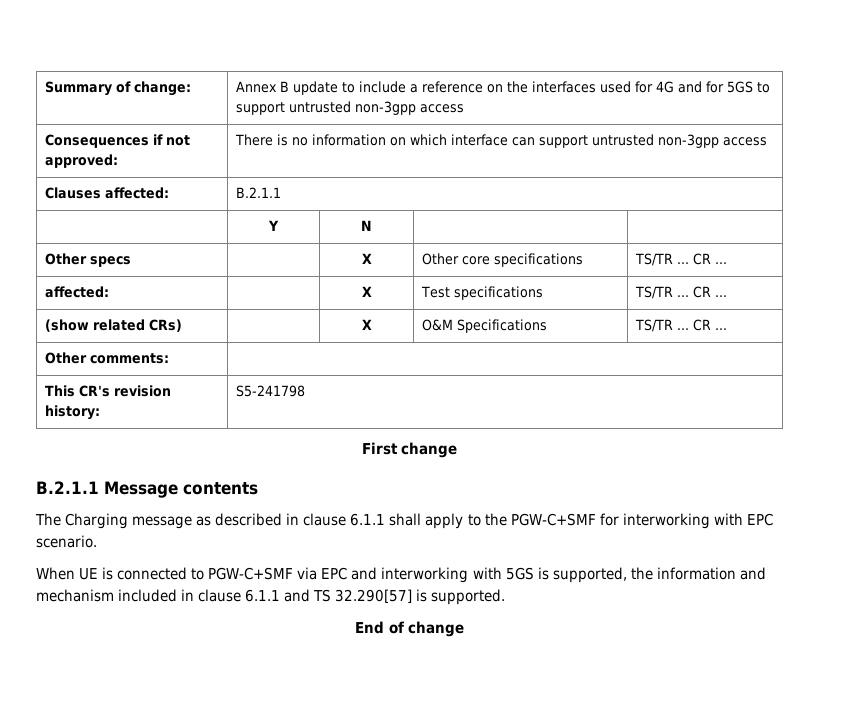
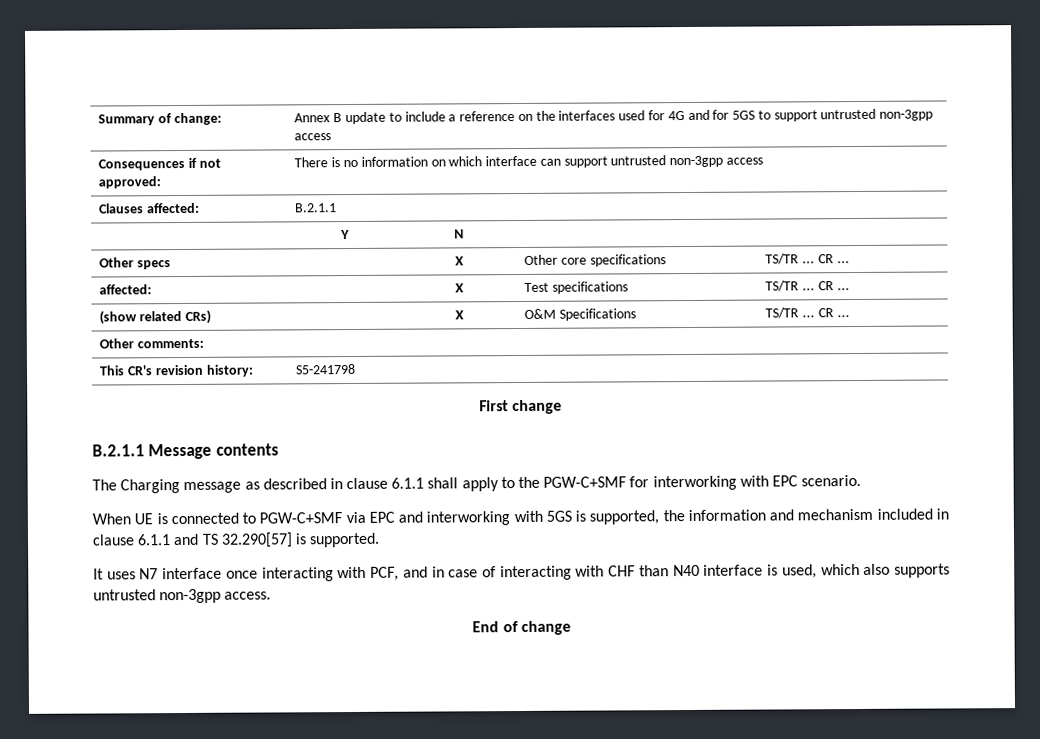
(506, 597) none -> [93,563,951,582] [93,588,272,604] // It uses N7 interface once interacting with PCF, and in case of interacting with CHF than N40 interface is used, which also supports untrusted non-3gpp access.

